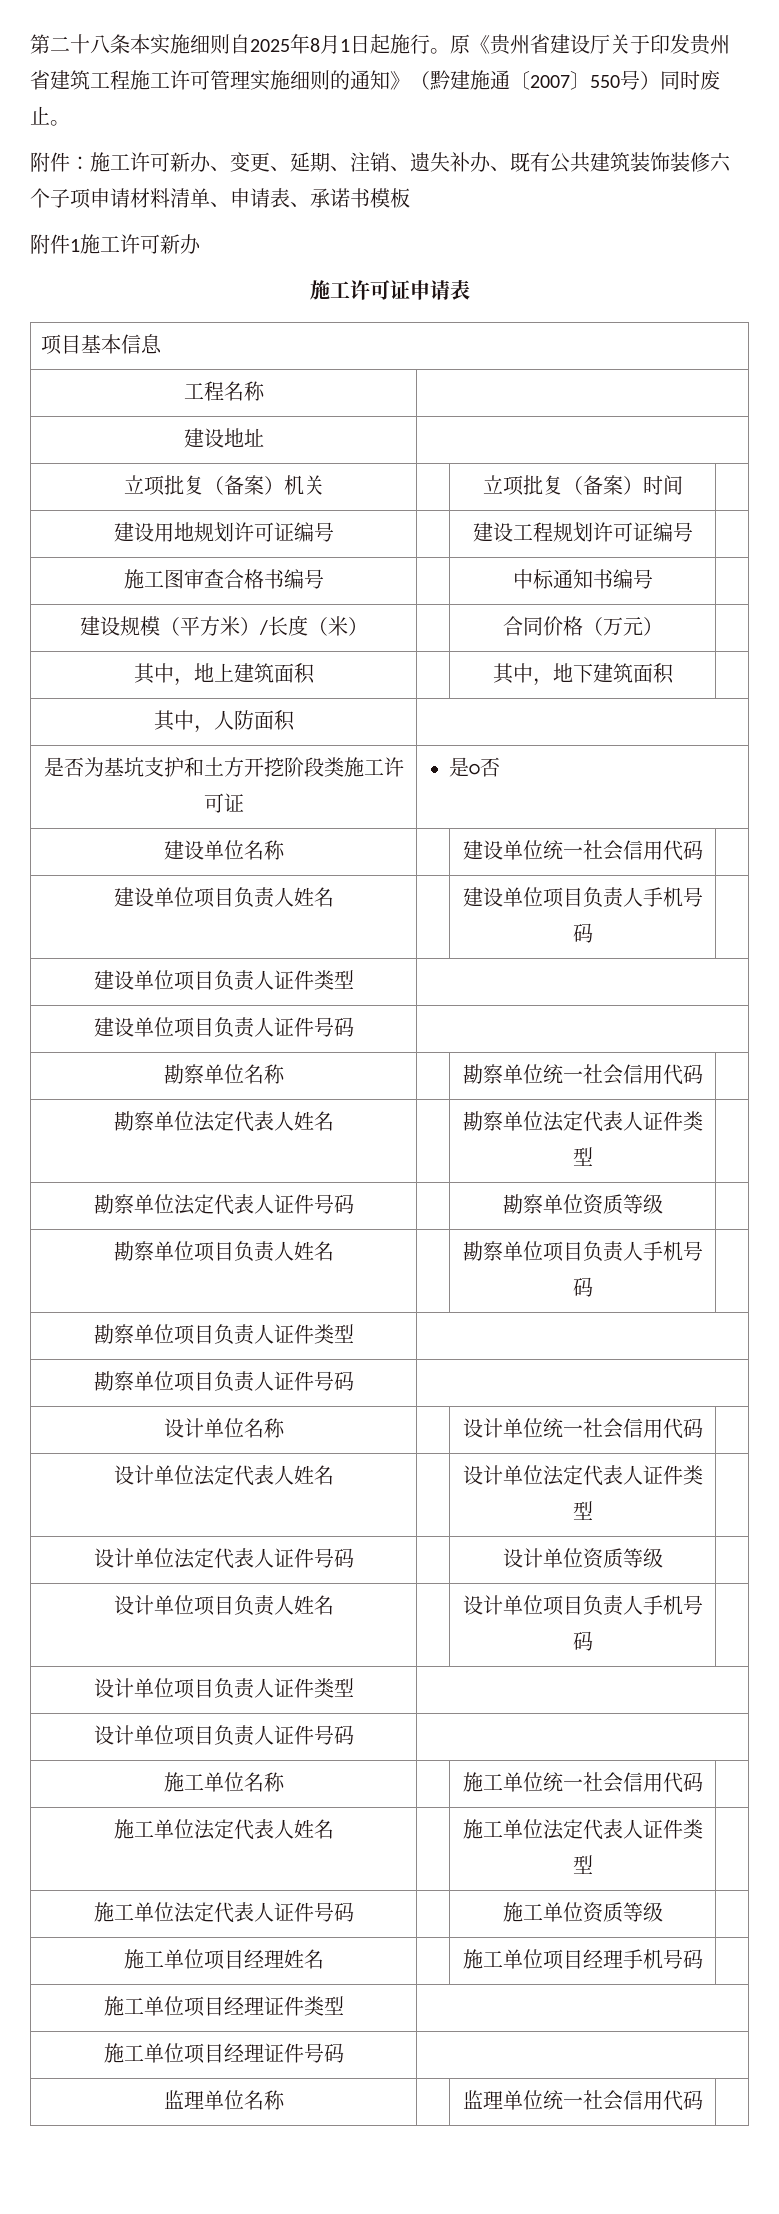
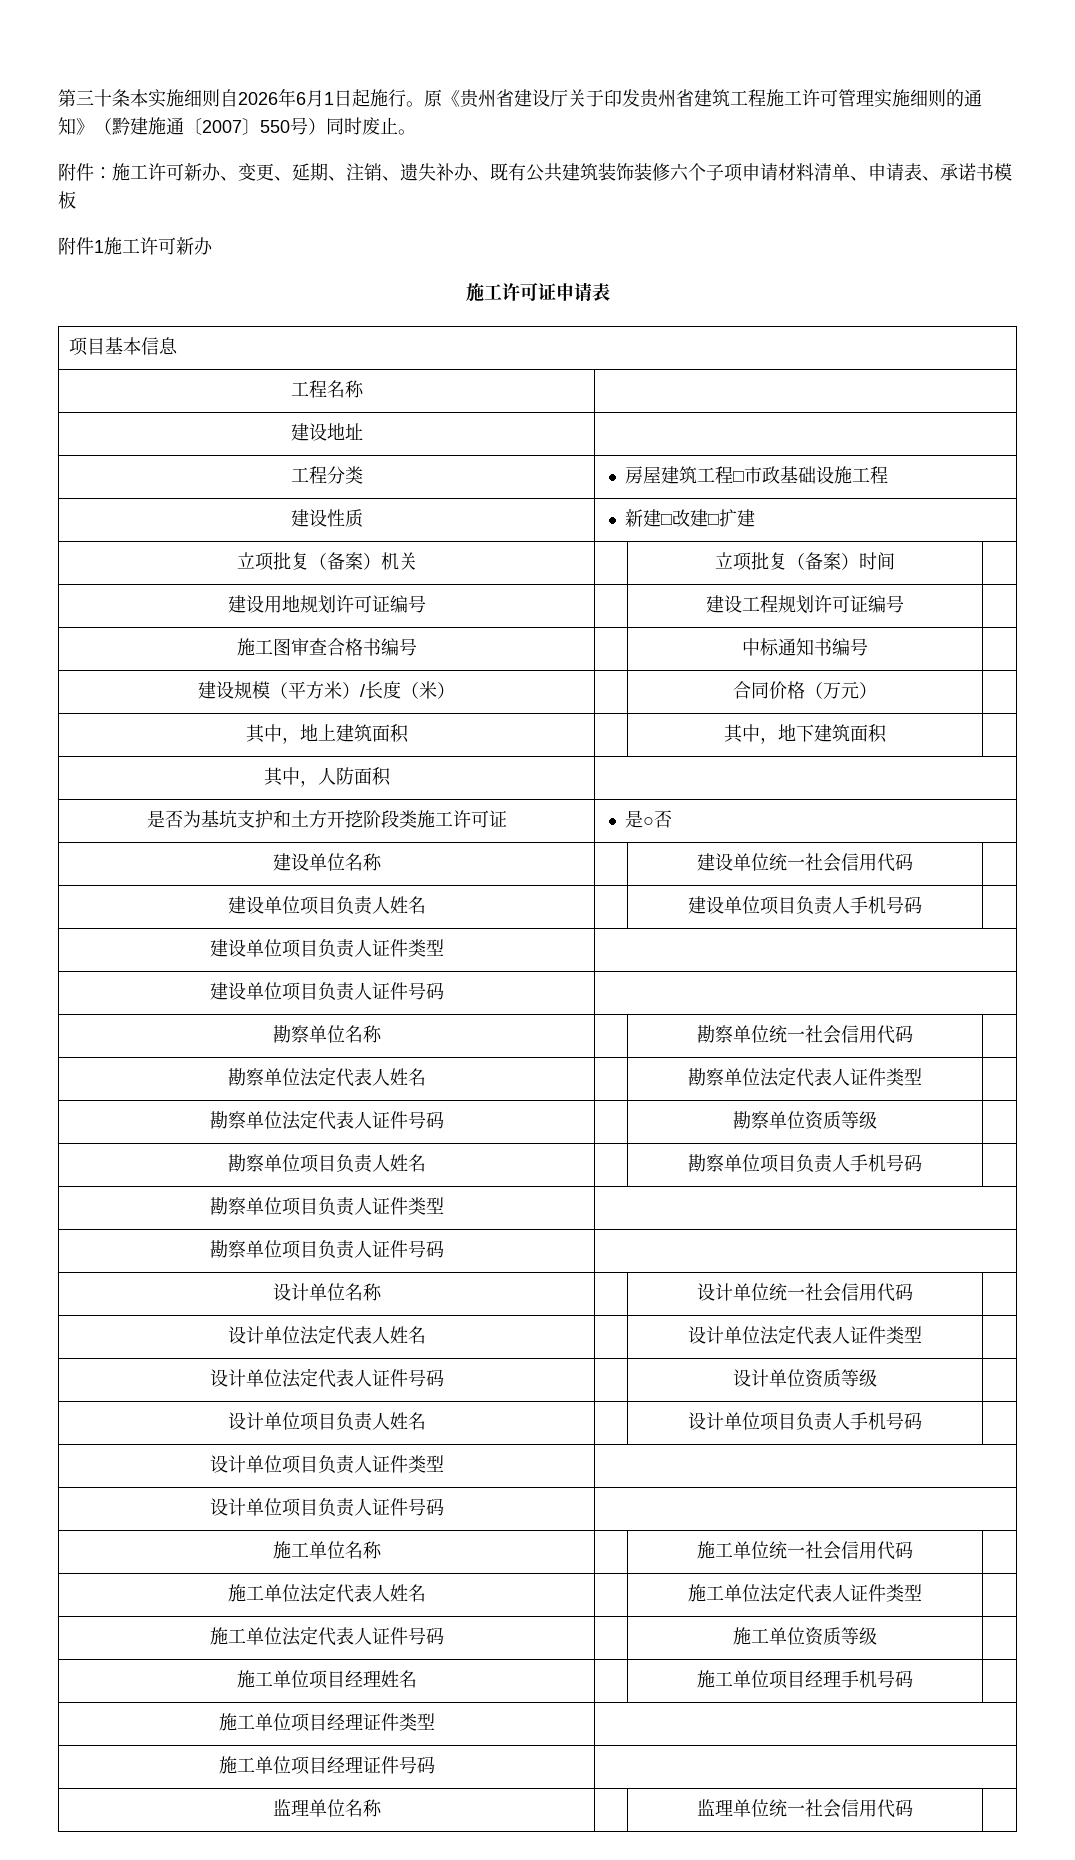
[50,34,110,54] 二十八 -> [76,89,112,107] 三十
[250,34,320,54] 2025年8 -> [238,88,306,107] 2026年6
(264, 437) none -> [290,466,363,484] [624,466,888,484] [290,509,363,528] [624,509,755,527] // 工程分类 | 房屋建筑工程□市政基础设施工程 // 建设性质 | 新建□改建□扩建

